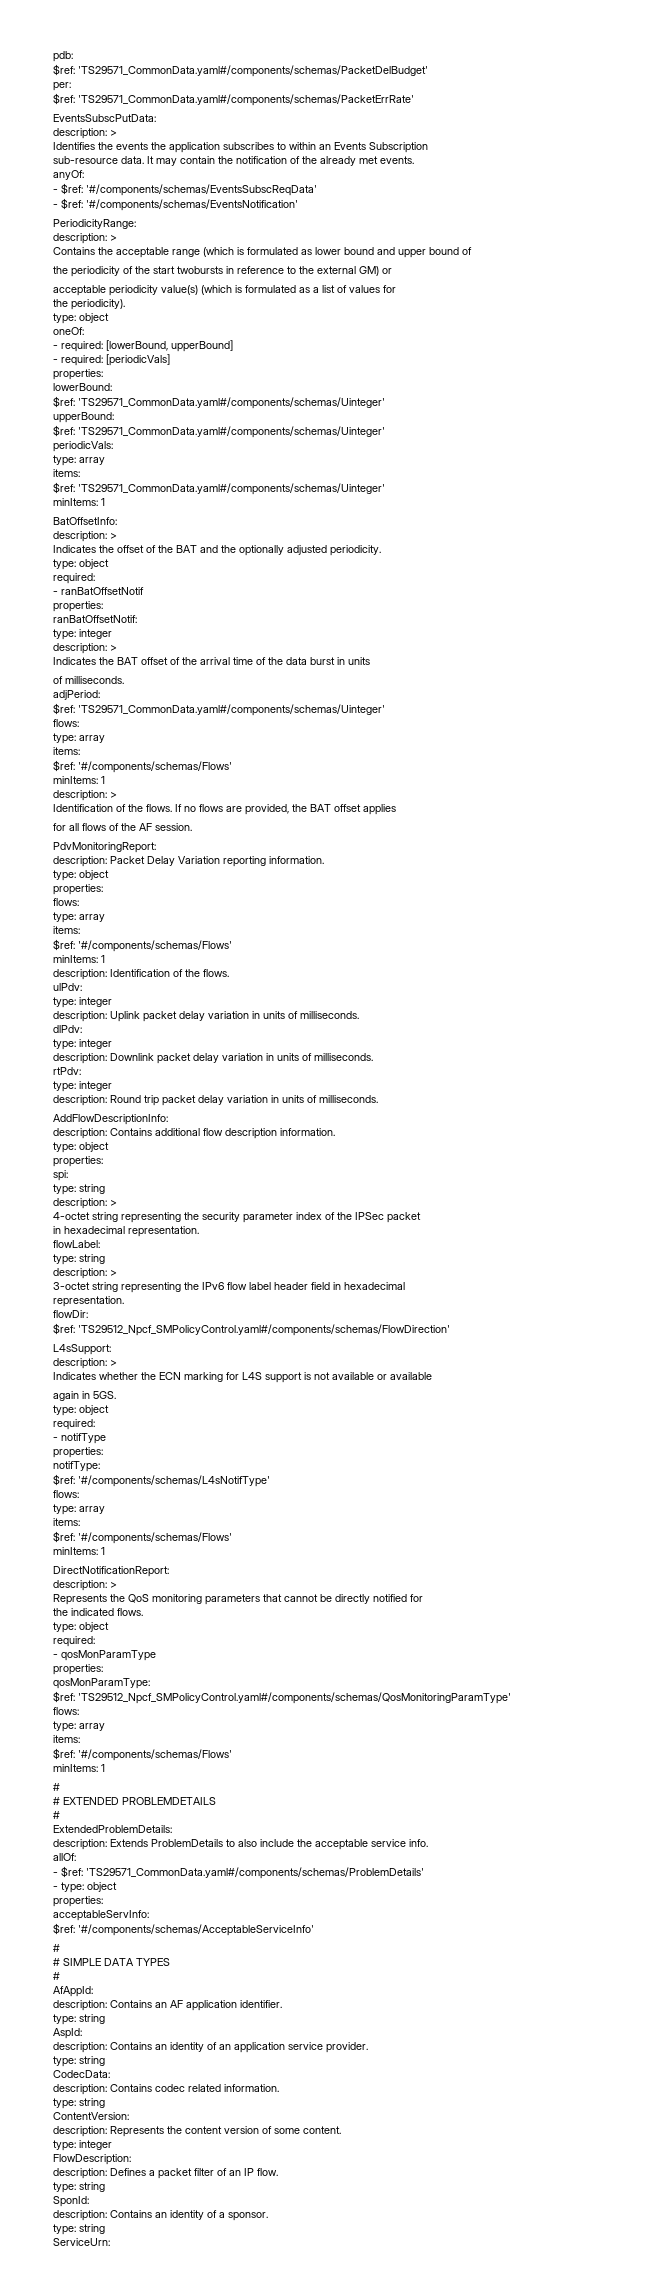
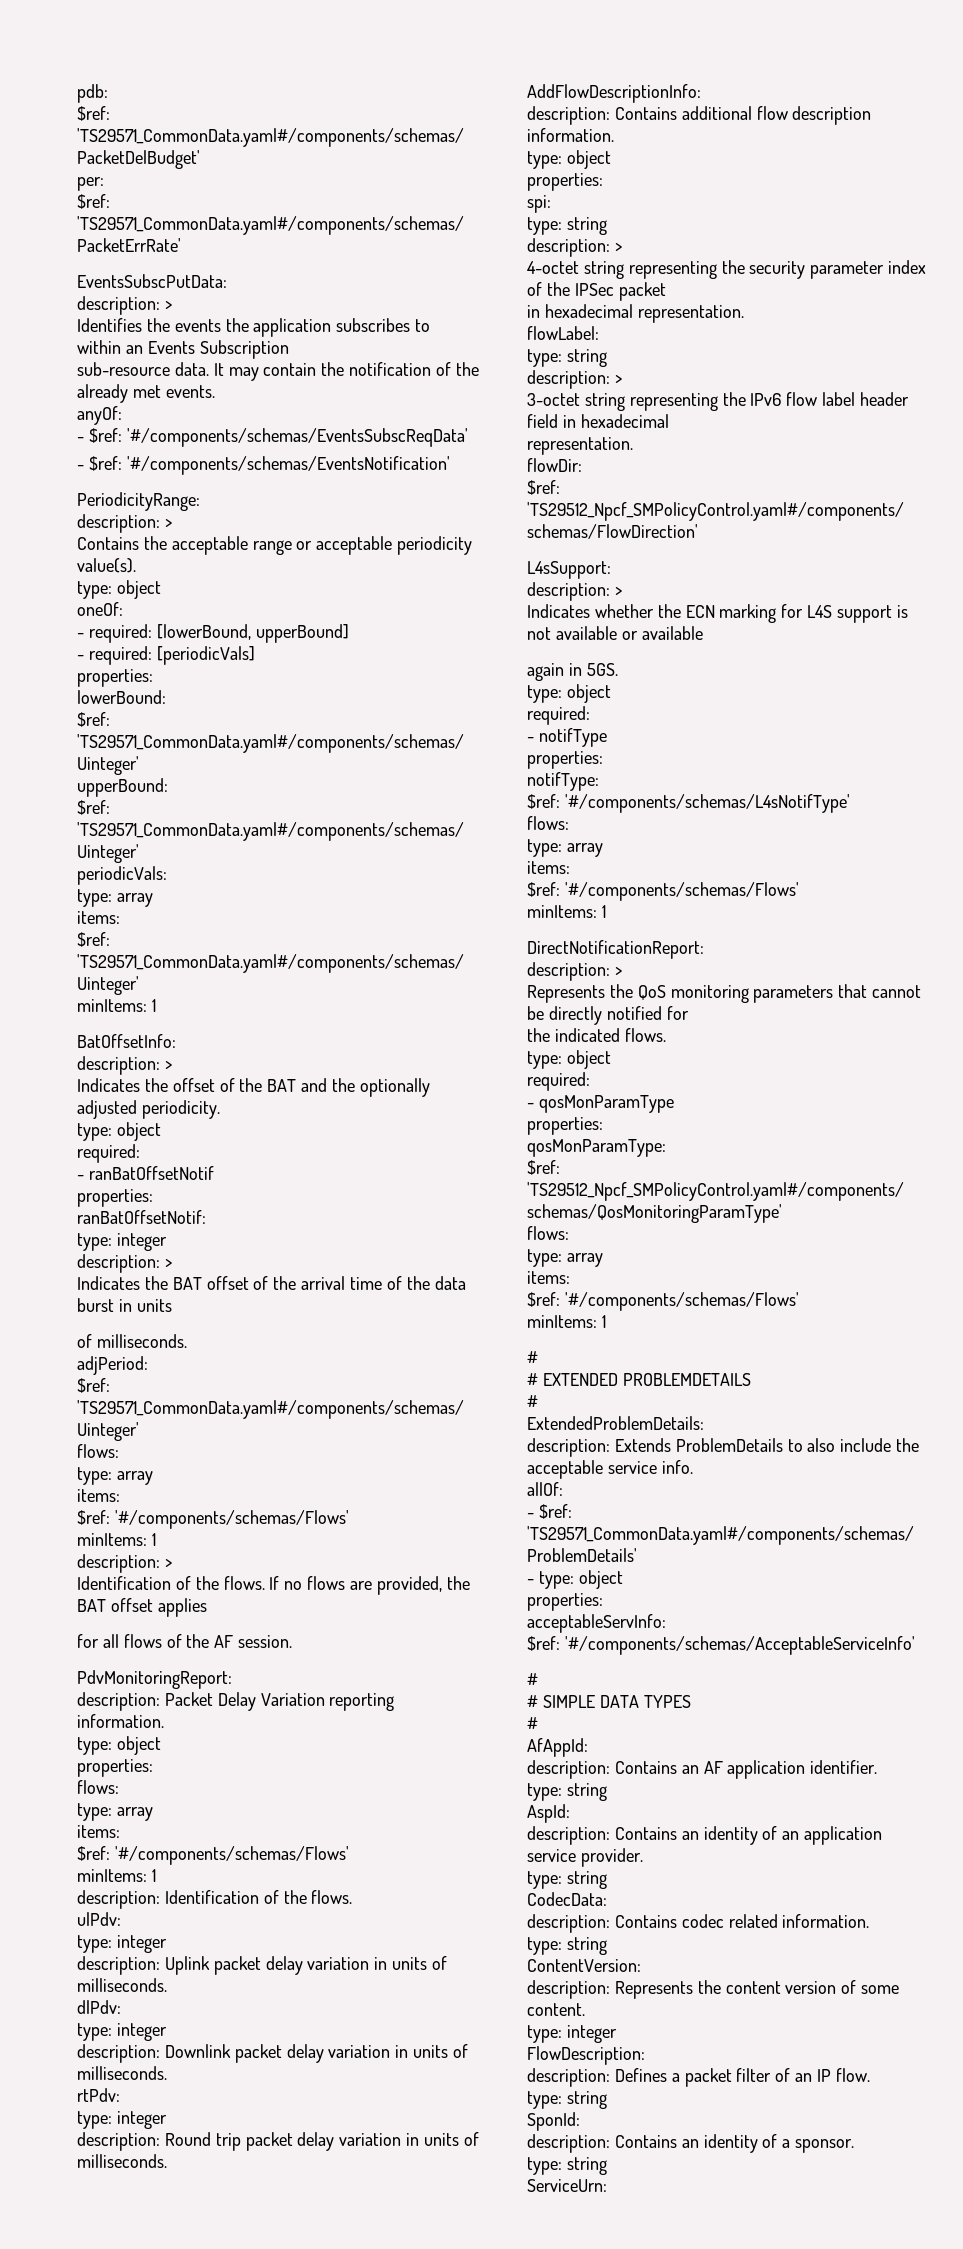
[203,247,472,258] [53,266,392,277] (which is formulated as lower bound and upper bound of // the periodicity of the start twobursts in reference to the external GM) or // -> [296,541,313,550] or
[161,285,396,295] [53,299,125,310] value(s) (which is formulated as a list of values for // the periodicity). -> [77,558,136,573] value(s).

